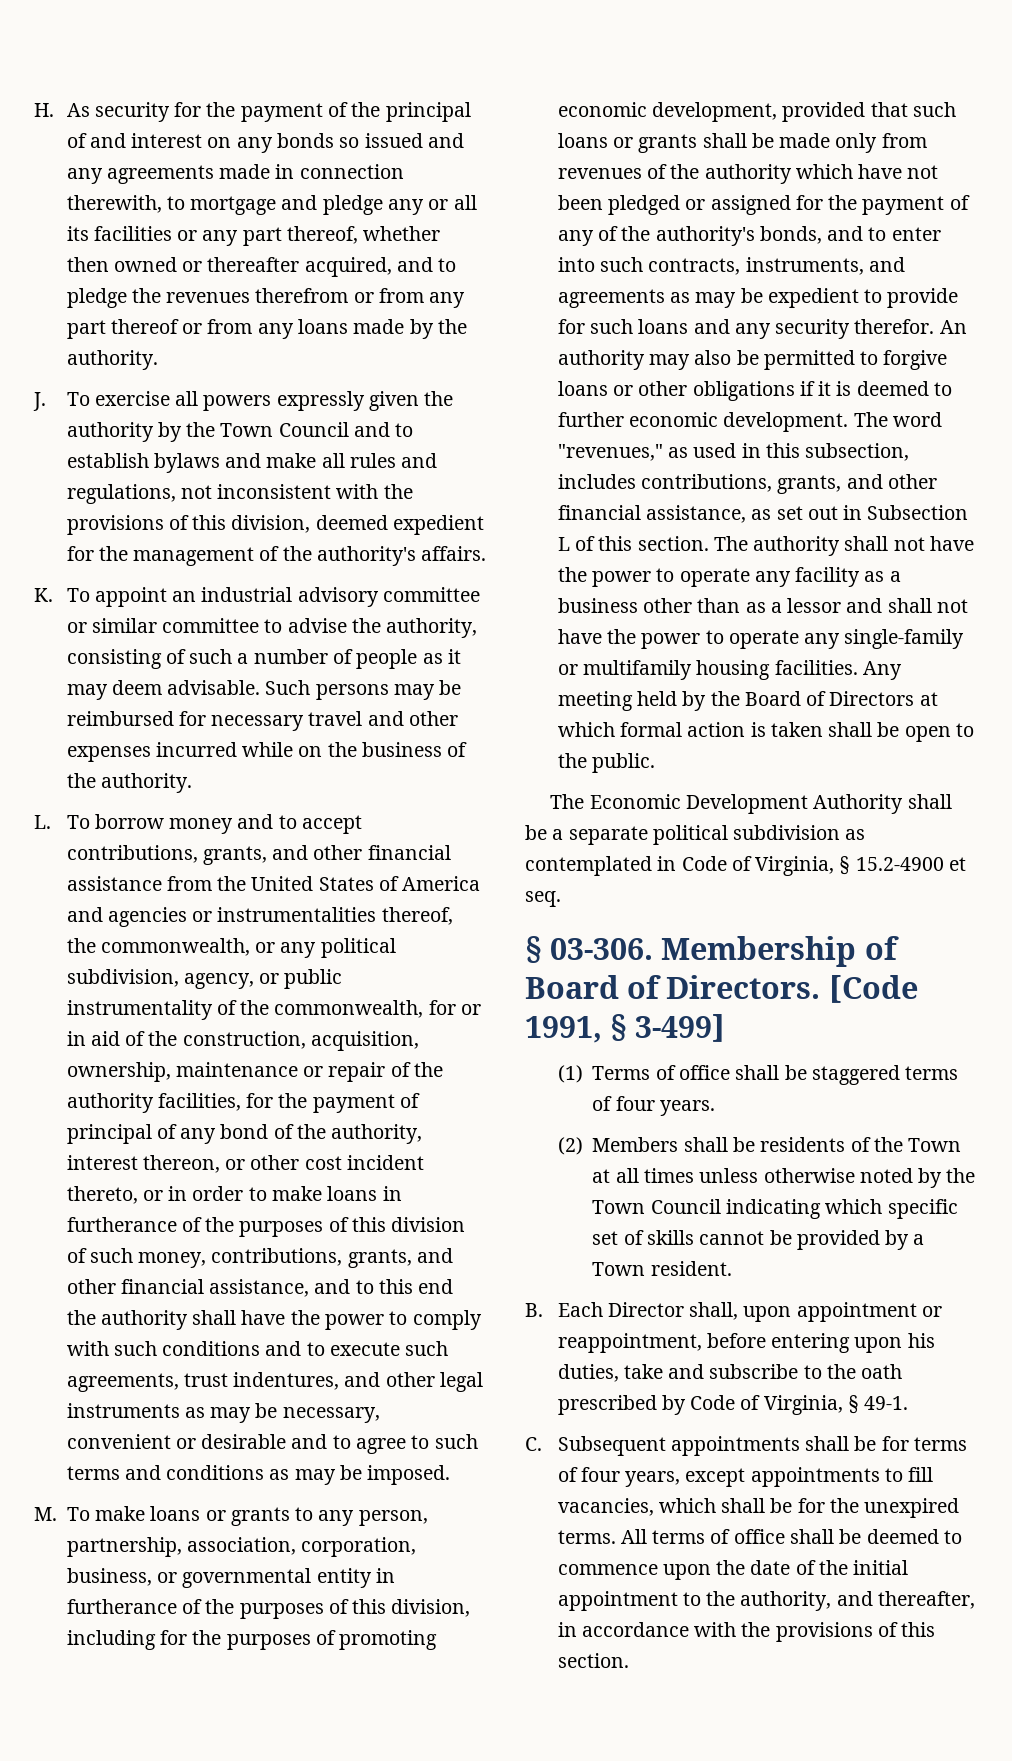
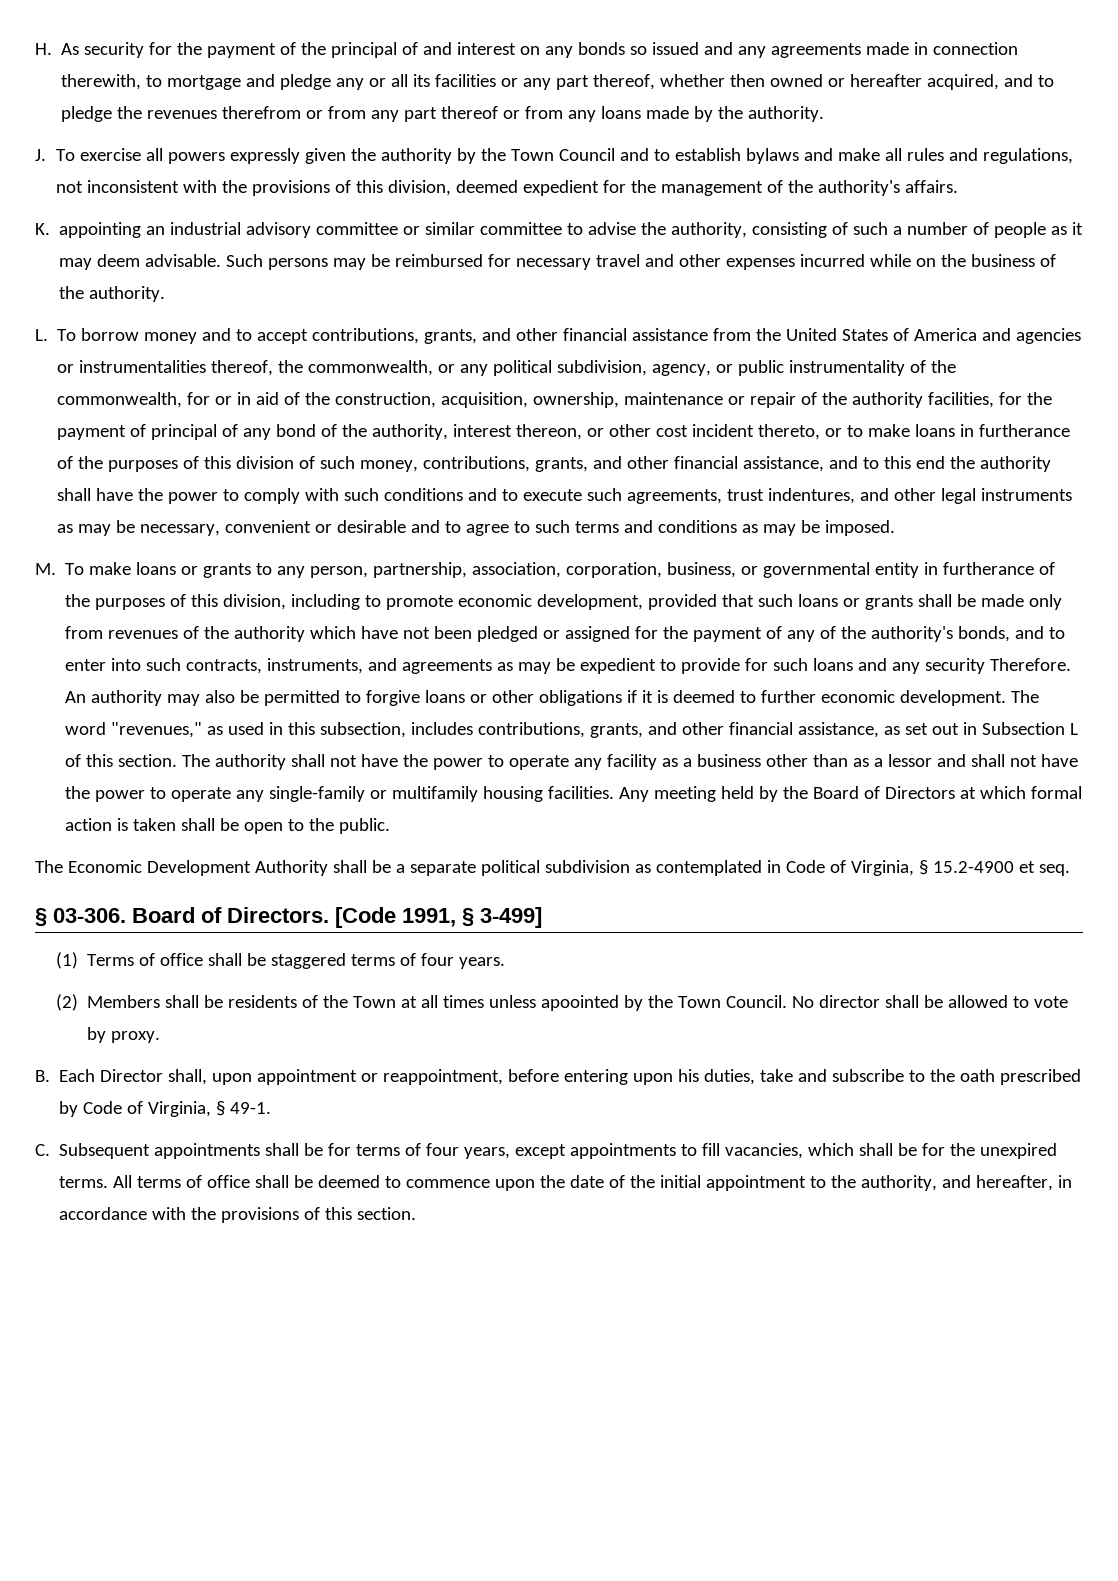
[207,257,300,272] thereafter -> [850,74,923,87] hereafter
[66,587,167,607] To appoint -> [59,222,142,238] appointing
[168,1186,244,1201] in order -> (843, 432) none
[160,1630,438,1650] for the purposes of promoting -> [365,595,454,610] to promote
[854,319,935,334] therefor. -> [990,658,1072,671] Therefore.
[661,936,899,967] Membership of -> (126, 915) none
[763,1168,976,1188] [592,1199,958,1219] [592,1230,925,1250] [592,1261,732,1276] otherwise noted by the Town Council indicating which specific set of skills cannot be provided by a Town resident. -> [541,995,1069,1011] [87,1027,161,1043] apoointed by the Town Council. No director shall be allowed to vote by proxy.
[878,1591,976,1609] thereafter, -> [976,1175,1054,1191] hereafter,

